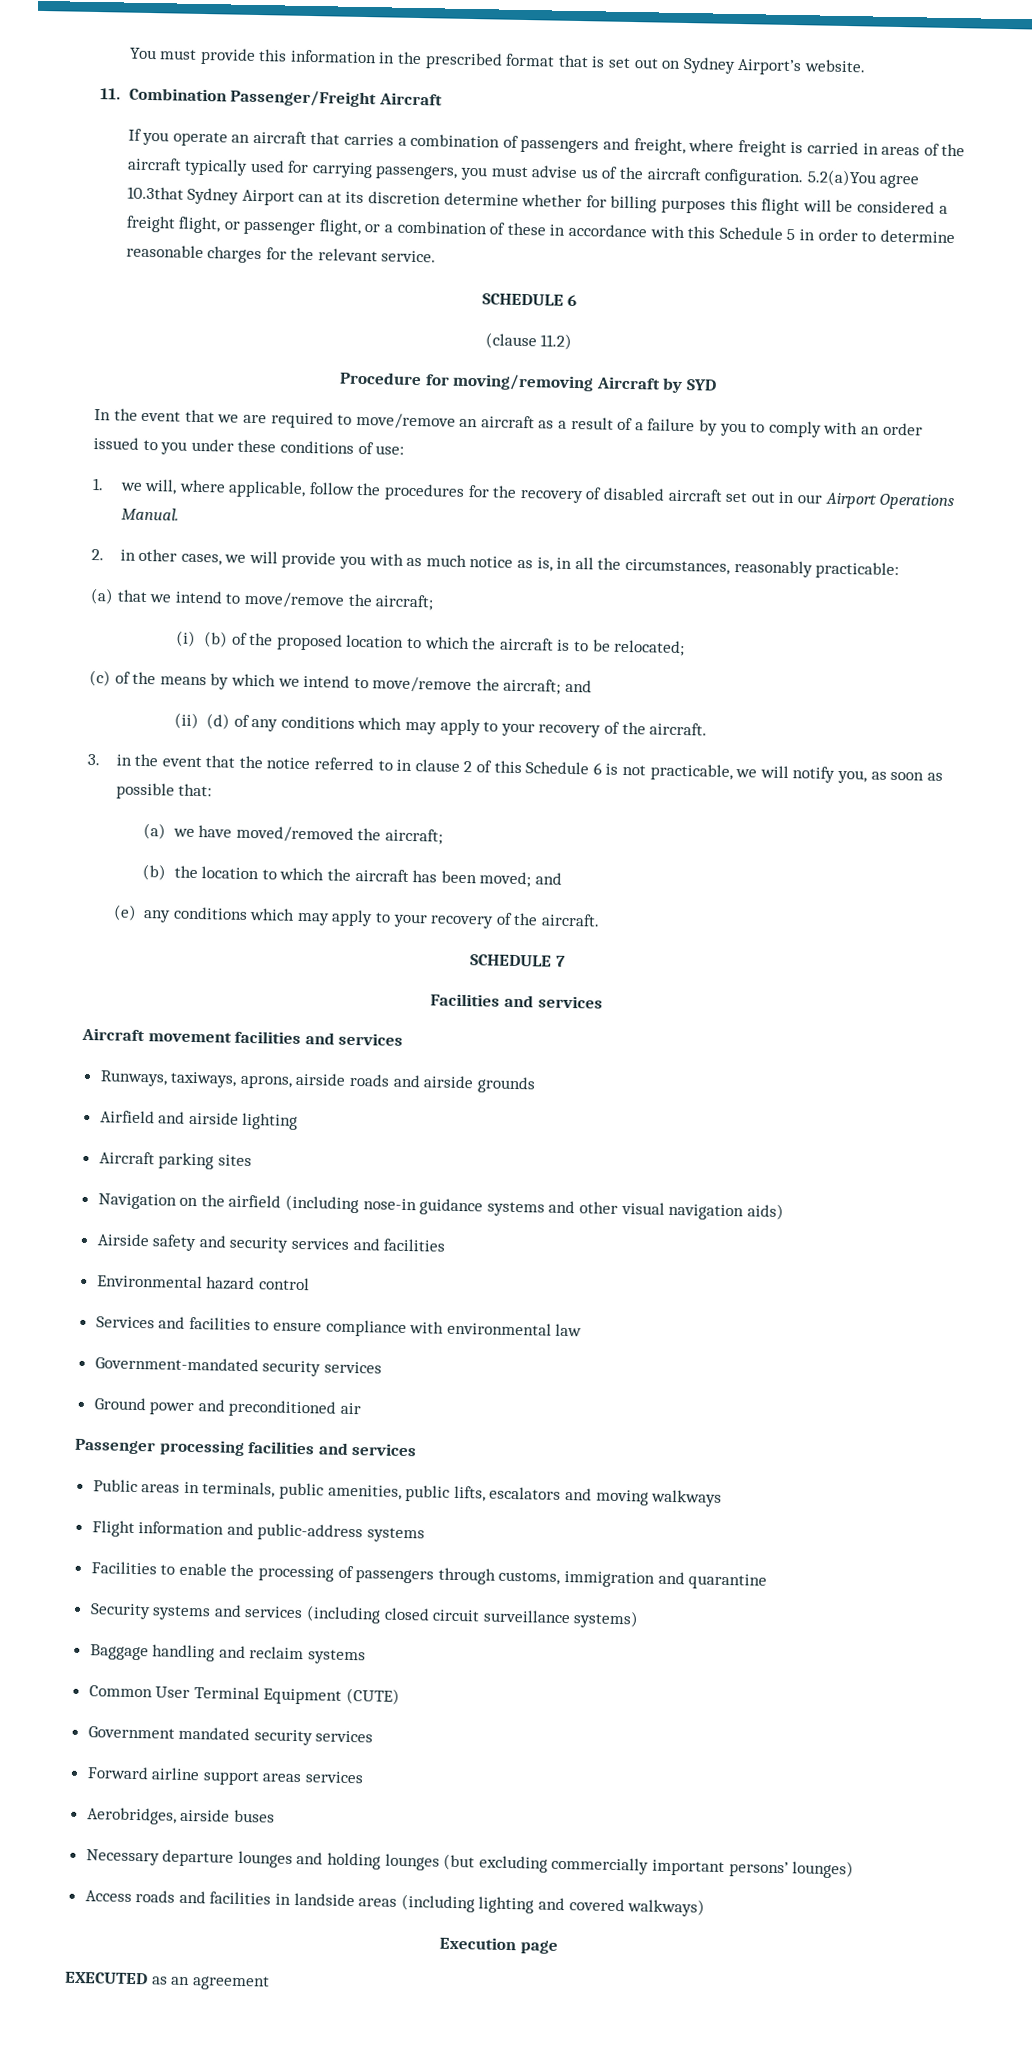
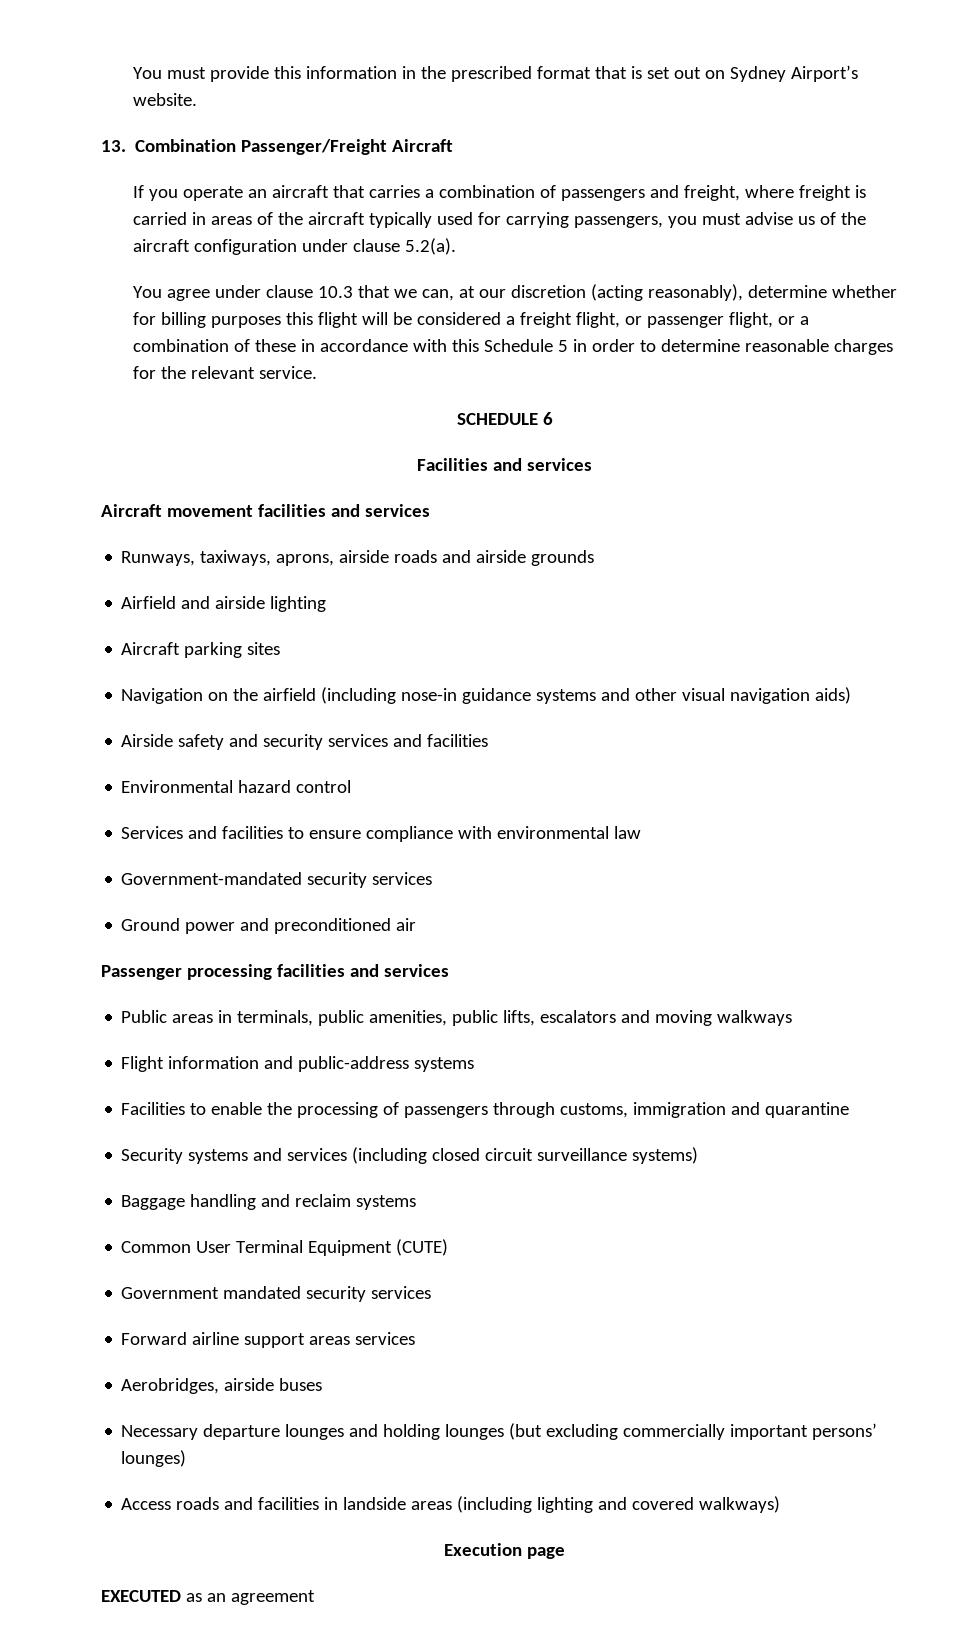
[100,88,121,100] 11. -> [101,140,126,152] 13.
[704,168,920,189] [126,186,442,206] configuration. 5.2(a)You agree 10.3that Sydney Airport can at its discretion -> [193,238,456,255] [132,284,743,301] configuration under clause 5.2(a). // You agree under clause 10.3 that we can, at our discretion (acting reasonably),
[484,332,573,350] [339,371,717,394] [94,408,923,438] [93,437,405,455] [92,478,955,511] [120,507,179,521] [91,548,900,580] [90,587,435,611] [175,630,686,657] [89,669,593,695] [173,712,708,738] [87,753,943,784] [115,782,213,800] [143,823,443,845] [142,864,562,888] [112,904,600,929] [470,954,566,967] // (clause 11.2) // Procedure for moving/removing Aircraft by SYD // In the event that we are required to move/remove an aircraft as a result of a failure by you to comply with an order issued to you under these conditions of use: // 1. we will, where applicable, follow the procedures for the recovery of disabled aircraft set out in our Airport Operations Manual. // 2. in other cases, we will provide you with as much notice as is, in all the circumstances, reasonably practicable: // (a) that we intend to move/remove the aircraft; // (i) (b) of the proposed location to which the aircraft is to be relocated; // (c) of the means by which we intend to move/remove the aircraft; and // (ii) (d) of any conditions which may apply to your recovery of the aircraft. // 3. in the event that the notice referred to in clause 2 of this Schedule 6 is not practicable, we will notify you, as soon as possible that: // (a) we have moved/removed the aircraft; // (b) the location to which the aircraft has been moved; and // (e) any conditions which may apply to your recovery of the aircraft. // SCHEDULE 7 -> (553, 418) none

